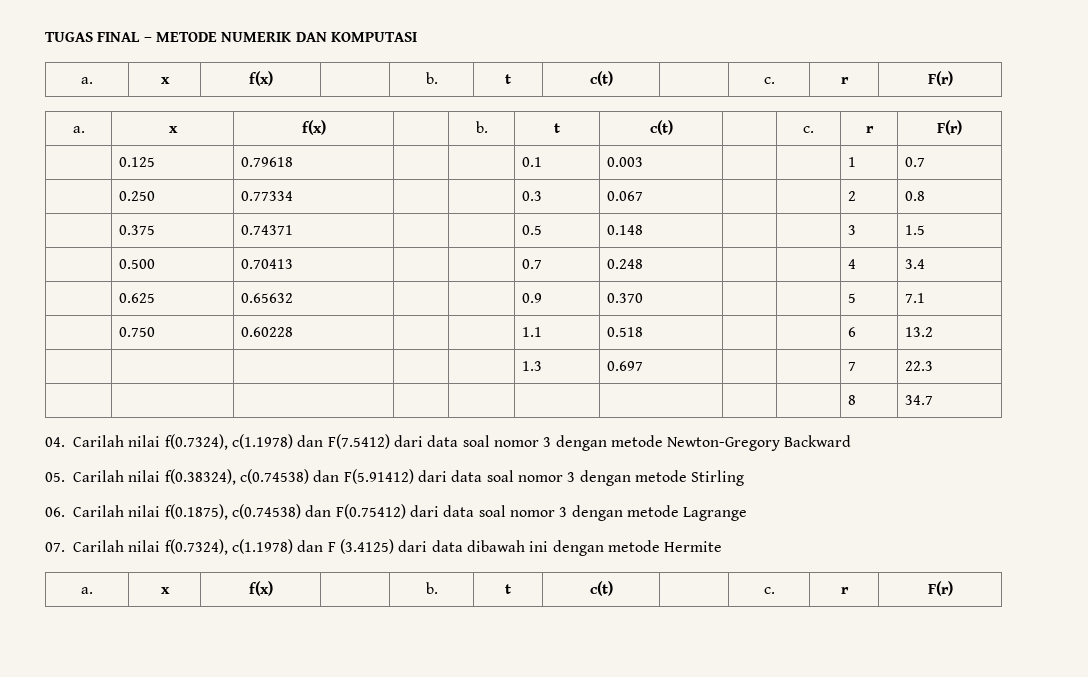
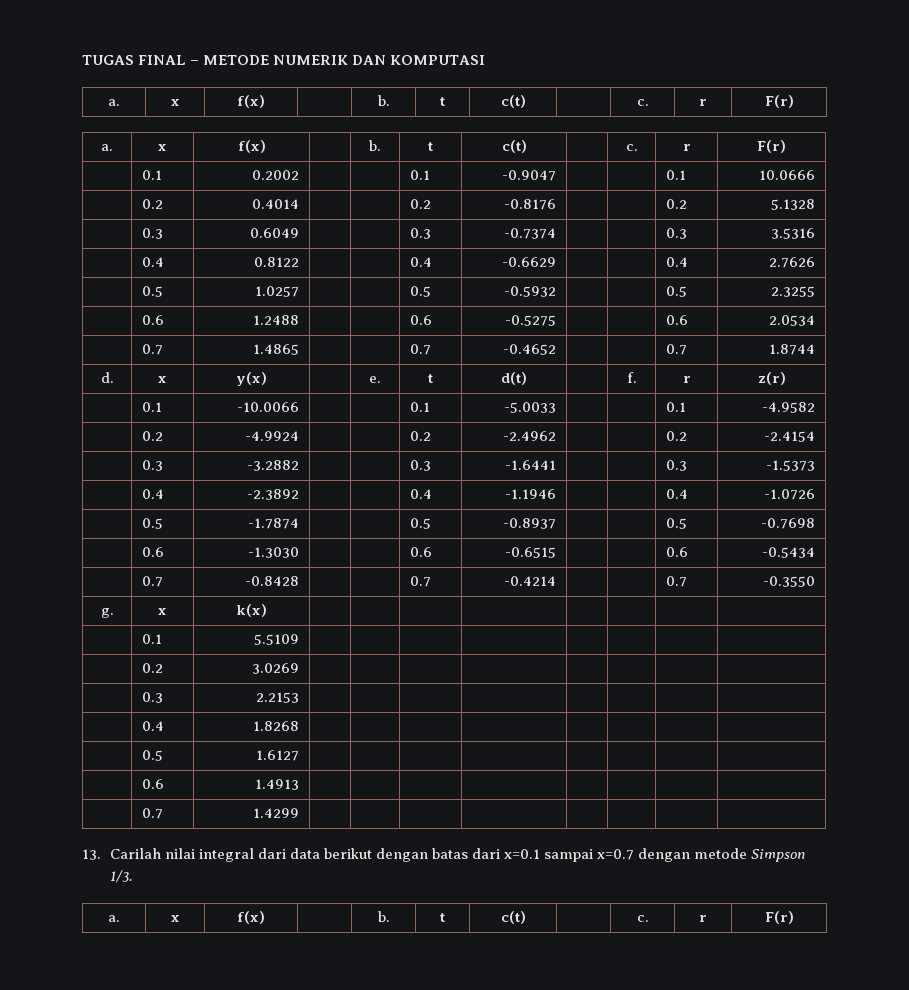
[118,157,155,167] [240,157,293,167] [521,157,542,167] [606,157,643,167] [847,157,856,167] [904,157,925,167] [118,191,155,201] [240,191,293,201] [521,191,542,201] [606,191,643,201] [847,191,856,201] [904,191,925,201] [118,225,155,235] [240,225,293,235] [521,225,542,235] [606,225,643,235] [847,225,856,235] [904,225,925,235] [118,259,155,269] [240,259,293,269] [521,259,542,269] [606,259,643,269] [847,259,856,269] [904,259,925,269] [118,293,155,303] [240,293,293,303] [521,293,542,303] [606,293,643,303] [847,293,856,303] [904,293,925,303] [118,327,155,337] [240,327,293,337] [521,327,542,337] [606,327,643,337] [847,327,856,337] [904,327,933,337] [521,361,542,371] [606,361,643,371] [847,362,856,371] [904,361,933,371] [847,395,856,405] [904,395,933,405] [45,434,852,451] [45,469,745,486] [45,504,748,521] [45,539,723,556] 0.125 | 0.79618 | | | 0.1 | 0.003 | | | 1 | 0.7 // | 0.250 | 0.77334 | | | 0.3 | 0.067 | | | 2 | 0.8 // | 0.375 | 0.74371 | | | 0.5 | 0.148 | | | 3 | 1.5 // | 0.500 | 0.70413 | | | 0.7 | 0.248 | | | 4 | 3.4 // | 0.625 | 0.65632 | | | 0.9 | 0.370 | | | 5 | 7.1 // | 0.750 | 0.60228 | | | 1.1 | 0.518 | | | 6 | 13.2 // | | | | | 1.3 | 0.697 | | | 7 | 22.3 // | | | | | | | | | 8 | 34.7 // 04. Carilah nilai f(0.7324), c(1.1978) dan F(7.5412) dari data soal nomor 3 dengan metode Newton-Gregory Backward // 05. Carilah nilai f(0.38324), c(0.74538) dan F(5.91412) dari data soal nomor 3 dengan metode Stirling // 06. Carilah nilai f(0.1875), c(0.74538) dan F(0.75412) dari data soal nomor 3 dengan metode Lagrange // 07. Carilah nilai f(0.7324), c(1.1978) dan F (3.4125) dari data dibawah ini dengan metode Hermite -> [142,170,163,180] [251,170,299,180] [410,170,431,180] [501,170,556,181] [666,170,687,180] [758,170,815,180] [142,199,164,209] [251,199,299,209] [410,199,432,209] [503,199,556,210] [666,199,688,209] [770,199,815,210] [142,228,164,239] [249,228,299,238] [410,228,432,239] [503,228,556,239] [666,228,688,239] [770,228,815,239] [142,257,165,267] [253,257,299,267] [410,257,433,267] [501,257,556,267] [666,257,689,267] [768,257,815,268] [142,286,164,297] [254,286,299,297] [410,286,432,297] [503,286,556,297] [666,286,688,297] [770,286,815,297] [142,315,165,325] [252,315,299,325] [410,315,433,325] [504,315,556,326] [666,315,689,325] [768,315,815,326] [142,344,164,355] [252,344,299,355] [410,344,432,355] [502,344,556,355] [666,344,688,355] [768,344,815,355] [100,372,114,383] [158,376,167,383] [236,372,267,386] [369,376,381,383] [428,374,433,383] [501,372,527,385] [626,372,637,383] [682,376,691,383] [757,372,786,385] [142,402,163,412] [236,402,299,412] [410,402,431,412] [503,402,556,413] [666,402,687,412] [761,402,815,413] [142,431,164,441] [244,431,299,441] [410,431,432,441] [502,431,556,441] [666,431,688,441] [763,431,815,442] [142,460,164,471] [246,460,299,471] [410,460,432,471] [504,460,556,470] [666,460,688,471] [765,460,815,471] [142,489,165,499] [246,489,299,500] [410,489,433,499] [504,489,556,499] [666,489,689,499] [763,489,815,500] [142,518,164,529] [247,518,299,529] [410,518,432,529] [502,518,556,529] [666,518,688,529] [760,518,815,529] [142,547,165,557] [247,547,299,558] [410,547,433,557] [504,547,556,558] [666,547,689,557] [761,547,815,558] [142,576,164,587] [244,576,299,586] [410,576,432,587] [503,576,556,586] [666,576,688,587] [762,576,815,587] [100,608,114,618] [158,608,167,615] [235,604,267,617] [142,634,163,644] [253,634,299,645] [142,663,164,673] [251,663,299,674] [142,692,164,703] [255,692,299,703] [142,721,165,731] [252,721,299,731] [142,750,164,761] [255,750,299,761] [142,779,165,789] [254,779,299,790] [142,808,164,819] [252,808,299,818] [82,848,806,862] [109,870,133,883] 0.1 | 0.2002 | | | 0.1 | -0.9047 | | | 0.1 | 10.0666 // | 0.2 | 0.4014 | | | 0.2 | -0.8176 | | | 0.2 | 5.1328 // | 0.3 | 0.6049 | | | 0.3 | -0.7374 | | | 0.3 | 3.5316 // | 0.4 | 0.8122 | | | 0.4 | -0.6629 | | | 0.4 | 2.7626 // | 0.5 | 1.0257 | | | 0.5 | -0.5932 | | | 0.5 | 2.3255 // | 0.6 | 1.2488 | | | 0.6 | -0.5275 | | | 0.6 | 2.0534 // | 0.7 | 1.4865 | | | 0.7 | -0.4652 | | | 0.7 | 1.8744 // d. | x | y(x) | | e. | t | d(t) | | f. | r | z(r) // | 0.1 | -10.0066 | | | 0.1 | -5.0033 | | | 0.1 | -4.9582 // | 0.2 | -4.9924 | | | 0.2 | -2.4962 | | | 0.2 | -2.4154 // | 0.3 | -3.2882 | | | 0.3 | -1.6441 | | | 0.3 | -1.5373 // | 0.4 | -2.3892 | | | 0.4 | -1.1946 | | | 0.4 | -1.0726 // | 0.5 | -1.7874 | | | 0.5 | -0.8937 | | | 0.5 | -0.7698 // | 0.6 | -1.3030 | | | 0.6 | -0.6515 | | | 0.6 | -0.5434 // | 0.7 | -0.8428 | | | 0.7 | -0.4214 | | | 0.7 | -0.3550 // g. | x | k(x) | | | | | | | | // | 0.1 | 5.5109 | | | | | | | | // | 0.2 | 3.0269 | | | | | | | | // | 0.3 | 2.2153 | | | | | | | | // | 0.4 | 1.8268 | | | | | | | | // | 0.5 | 1.6127 | | | | | | | | // | 0.6 | 1.4913 | | | | | | | | // | 0.7 | 1.4299 | | | | | | | | // 13. Carilah nilai integral dari data berikut dengan batas dari x=0.1 sampai x=0.7 dengan metode Simpson 1/3.

